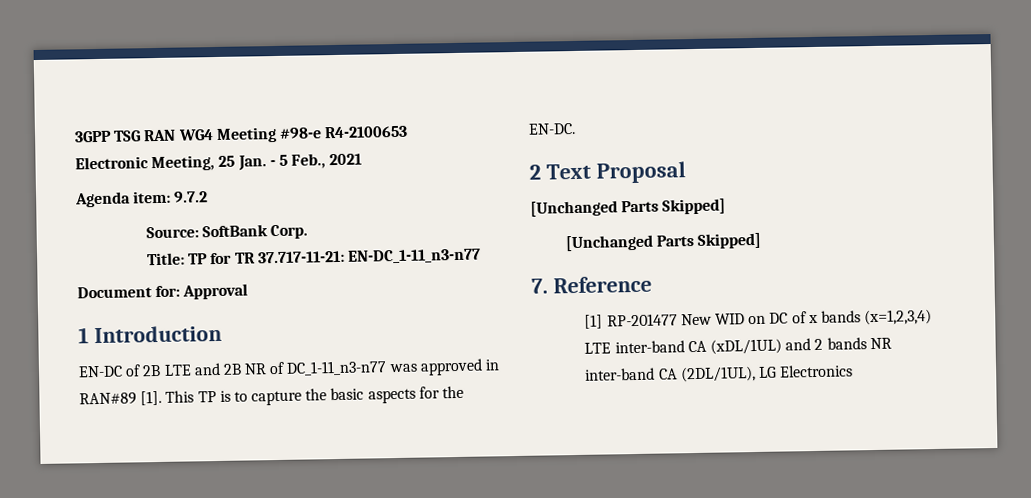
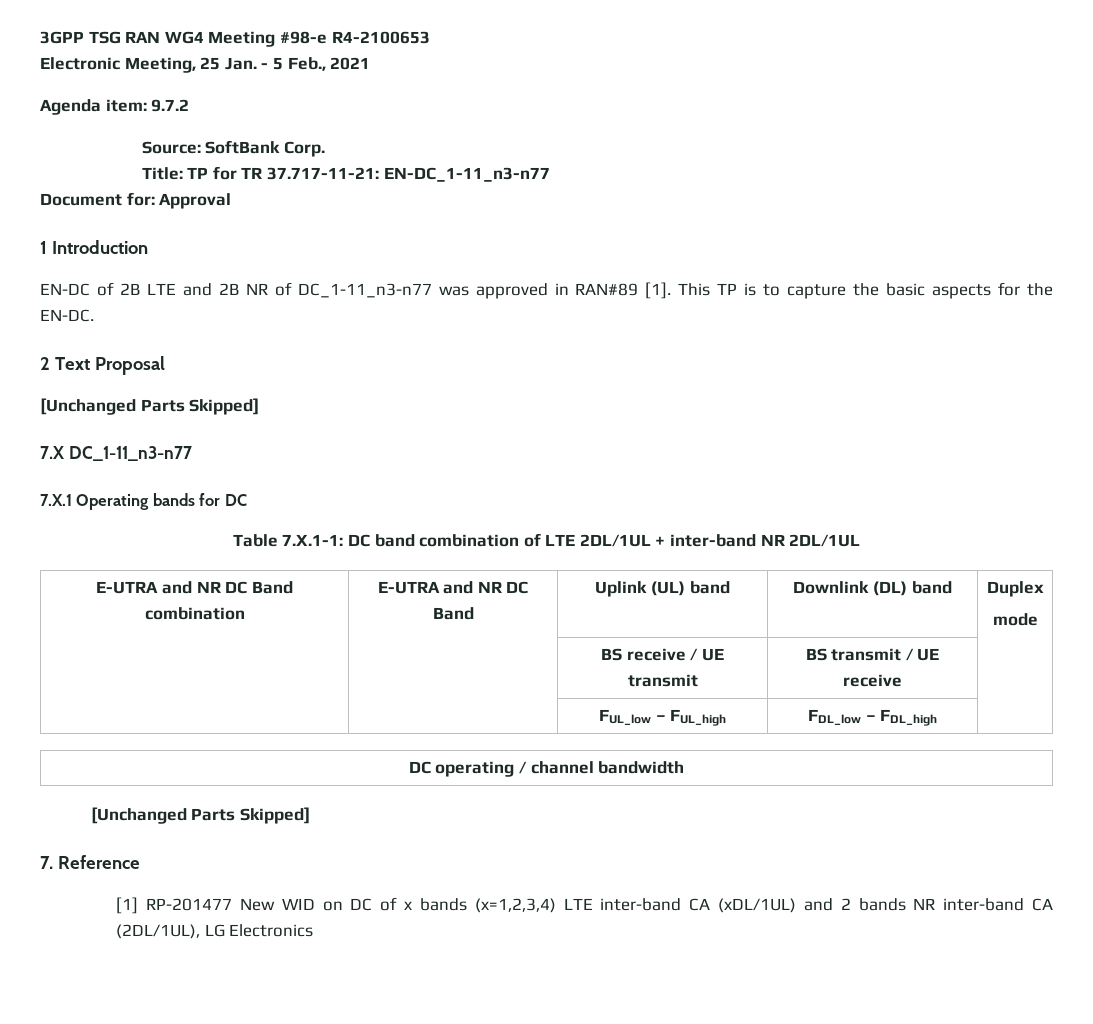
(727, 206) none -> [40,446,192,461] [40,493,247,510] [232,533,861,547] [96,581,293,594] [144,607,245,620] [377,581,529,594] [432,607,474,620] [595,581,730,597] [793,581,952,596] [986,581,1044,597] [992,613,1038,626] [601,648,724,661] [627,674,698,687] [805,648,940,661] [843,674,902,687] [598,709,727,726] [807,709,938,726] [408,761,685,777] // 7.X DC_1-11_n3-n77 // 7.X.1 Operating bands for DC // Table 7.X.1-1: DC band combination of LTE 2DL/1UL + inter-band NR 2DL/1UL // E-UTRA and NR DC Band combination | E-UTRA and NR DC Band | Uplink (UL) band | Downlink (DL) band | Duplex // mode // | | BS receive / UE transmit | BS transmit / UE receive | // | | FUL_low – FUL_high | FDL_low – FDL_high | // DC operating / channel bandwidth

